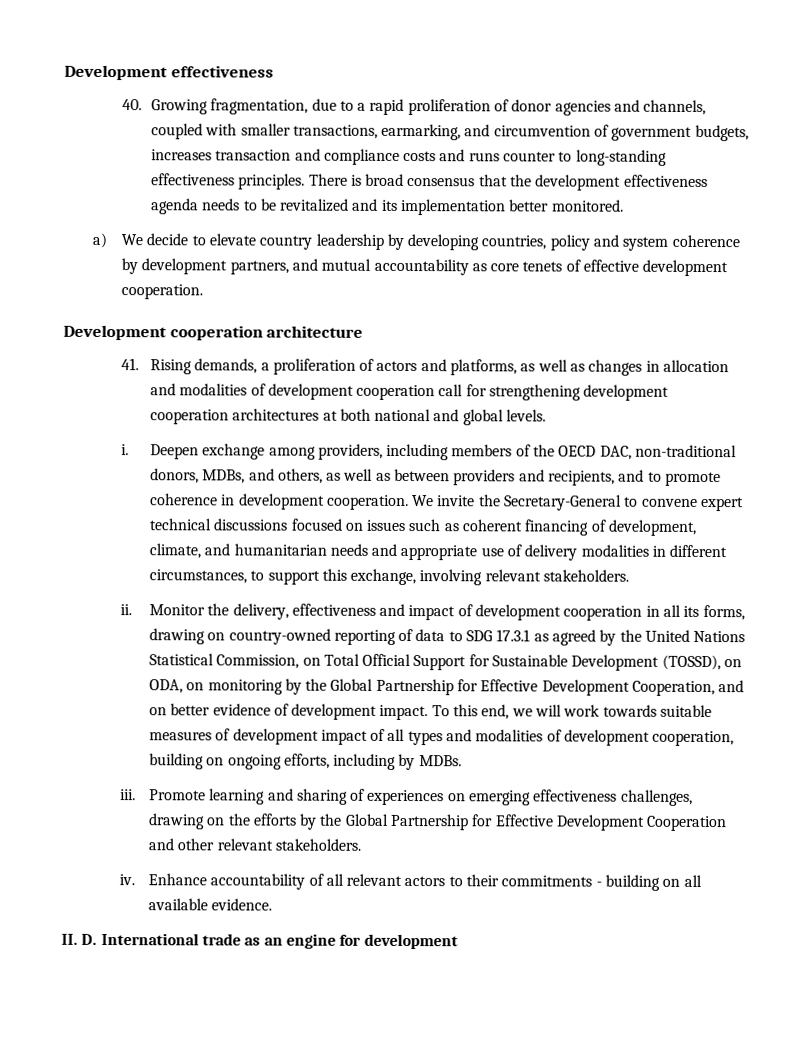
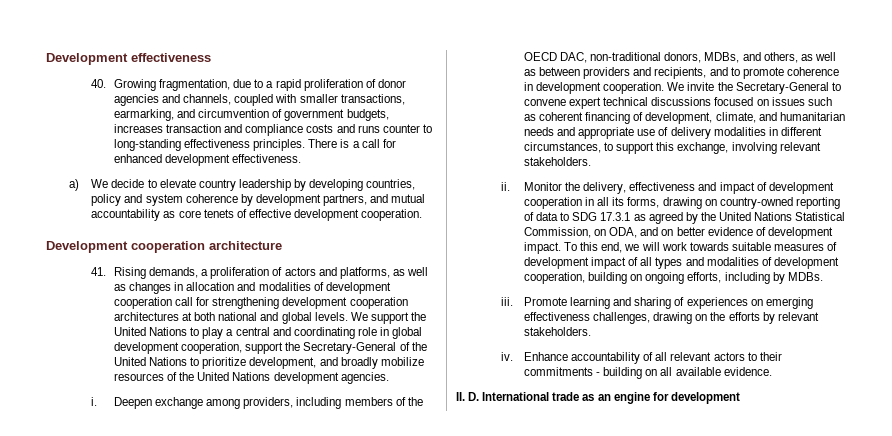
[365,173,708,191] [150,198,624,216] broad consensus that the development effectiveness agenda needs to be revitalized and its implementation better monitored. -> [352,139,396,148] [113,154,302,166] a call for enhanced development effectiveness.
(547, 415) none -> [350,312,426,324] [113,327,423,339] [113,342,427,354] [113,357,424,369] [113,372,389,384] We support the United Nations to play a central and coordinating role in global development cooperation, support the Secretary-General of the United Nations to prioritize development, and broadly mobilize resources of the United Nations development agencies.
[323,653,743,671] [148,678,716,697] Total Official Support for Sustainable Development (TOSSD), on ODA, on monitoring by the Global Partnership for Effective Development Cooperation, -> [609,227,638,238] ODA,
[319,813,728,832] [147,838,215,851] the Global Partnership for Effective Development Cooperation and other -> (775, 318) none

